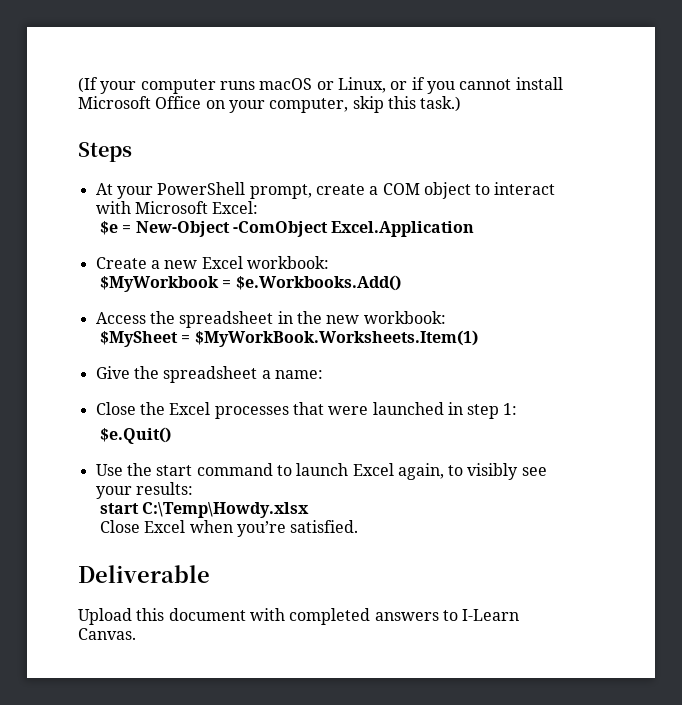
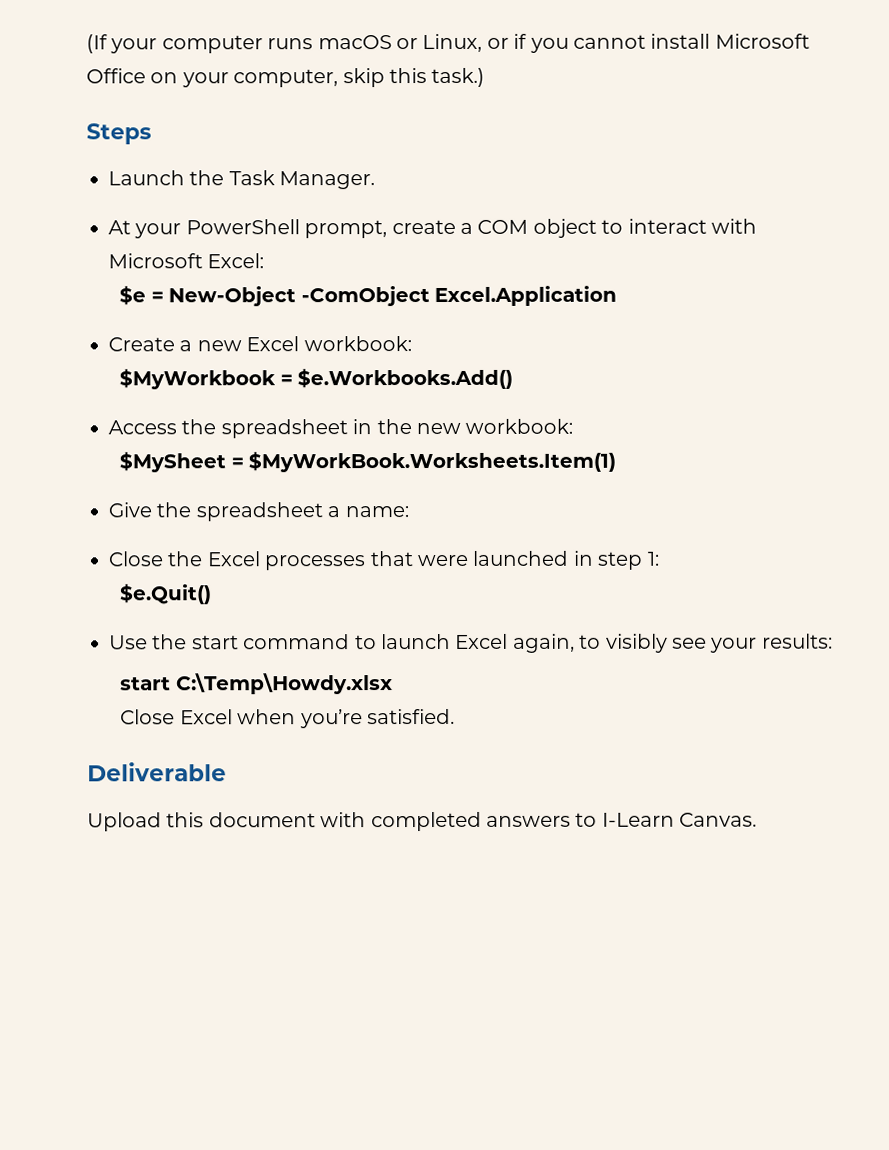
(132, 152) none -> [108,170,376,190] // Launch the Task Manager.

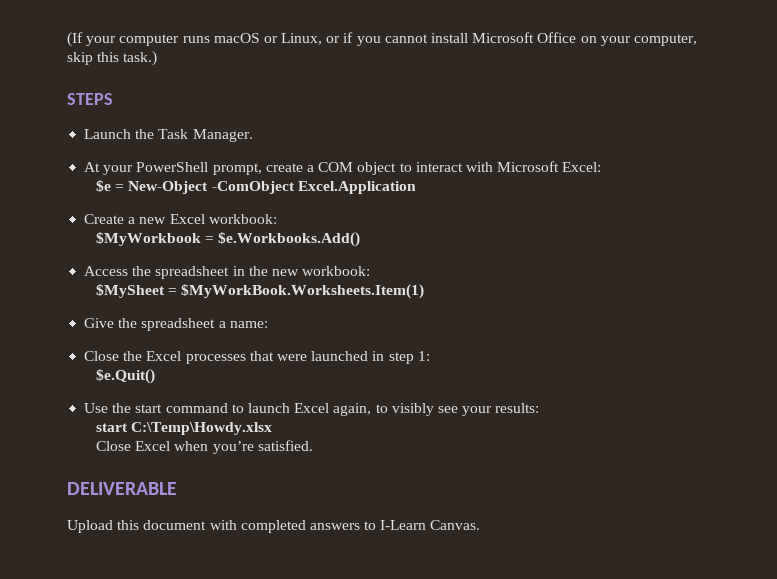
[86,123,152,145] Steps -> [67,93,113,105] STEPS
[87,762,227,782] Deliverable -> [67,482,177,495] DELIVERABLE

